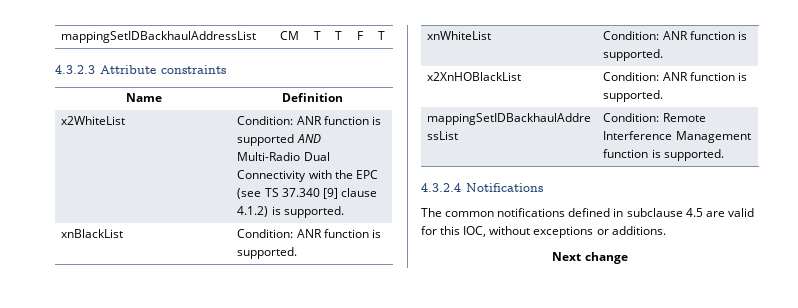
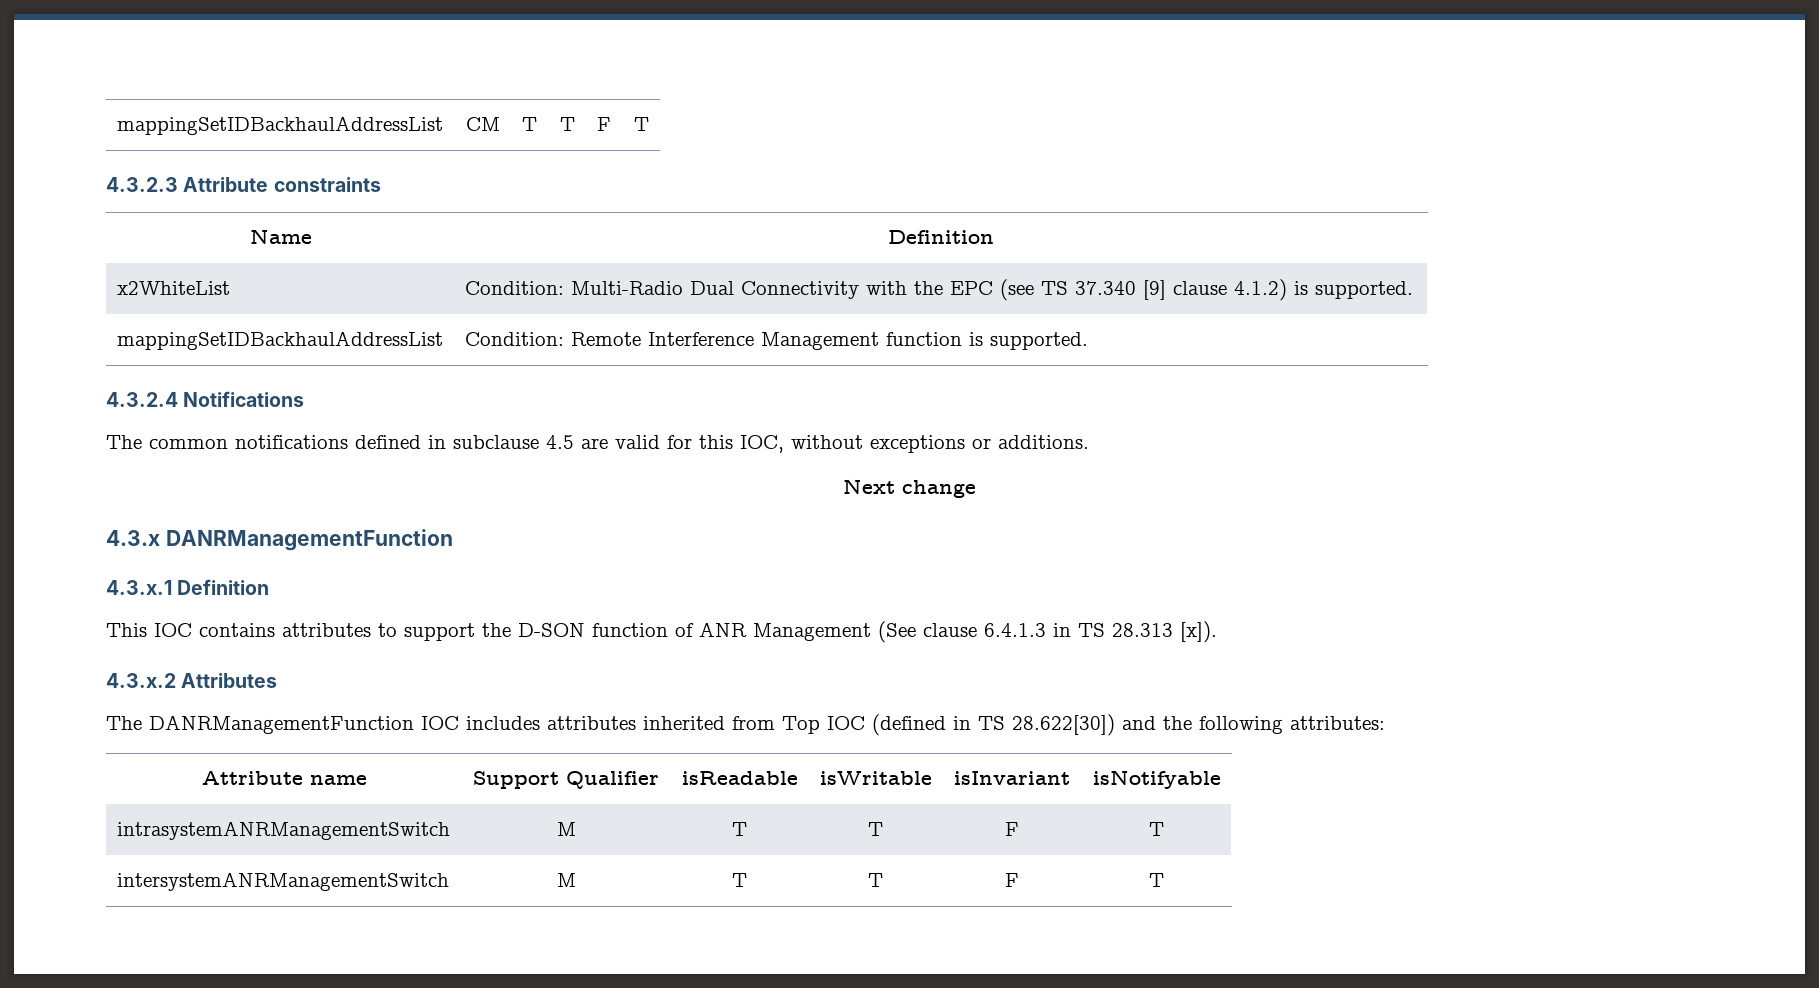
[296,116,381,125] [237,134,321,146] ANR function is supported AND -> (564, 288) none
[61,229,124,238] [237,229,381,238] [237,247,298,259] [427,31,492,40] [603,31,747,40] [603,49,664,61] [427,72,522,81] [603,72,747,81] [603,90,664,102] // xnBlackList | Condition: ANR function is supported. // xnWhiteList | Condition: ANR function is supported. // x2XnHOBlackList | Condition: ANR function is supported. -> (1413, 290) none
(628, 258) none -> [106,529,453,551] [106,579,270,595] [106,621,1217,643] [106,673,278,688] [106,714,1385,736] [201,771,367,785] [473,771,659,789] [681,771,798,785] [819,771,932,785] [954,771,1070,785] [1092,770,1221,789] [116,821,450,840] [556,822,576,836] [732,822,747,836] [868,822,883,836] [1005,822,1019,836] [1149,822,1164,836] [116,872,449,891] [556,873,576,887] [732,873,747,887] [868,873,883,887] [1005,873,1019,887] [1149,873,1164,887] // 4.3.x DANRManagementFunction // 4.3.x.1 Definition // This IOC contains attributes to support the D-SON function of ANR Management (See clause 6.4.1.3 in TS 28.313 [x]). // 4.3.x.2 Attributes // The DANRManagementFunction IOC includes attributes inherited from Top IOC (defined in TS 28.622[30]) and the following attributes: // Attribute name | Support Qualifier | isReadable | isWritable | isInvariant | isNotifyable // intrasystemANRManagementSwitch | M | T | T | F | T // intersystemANRManagementSwitch | M | T | T | F | T

